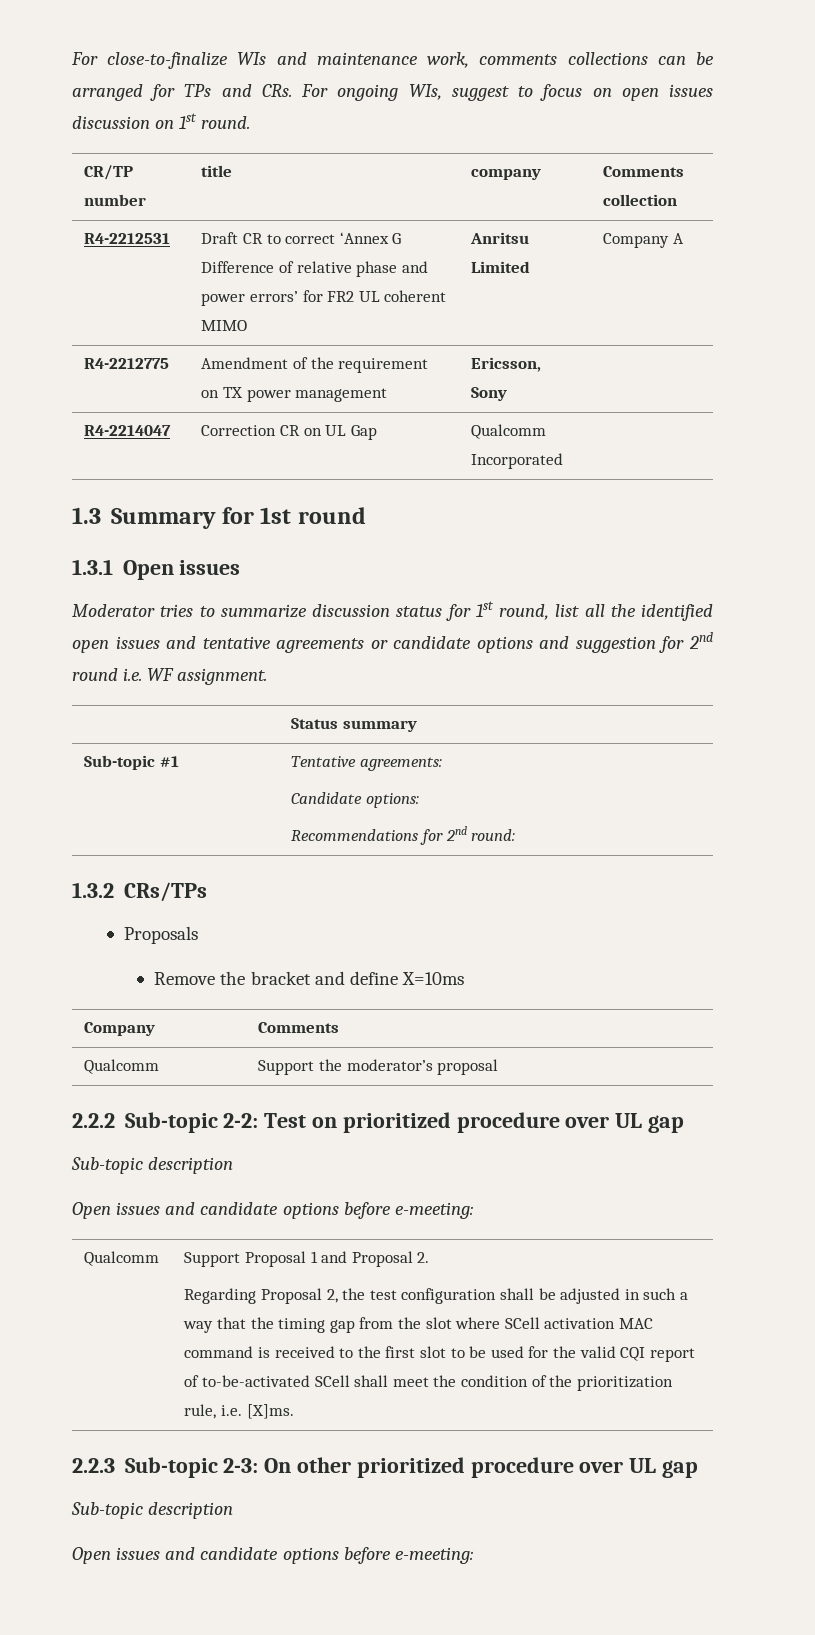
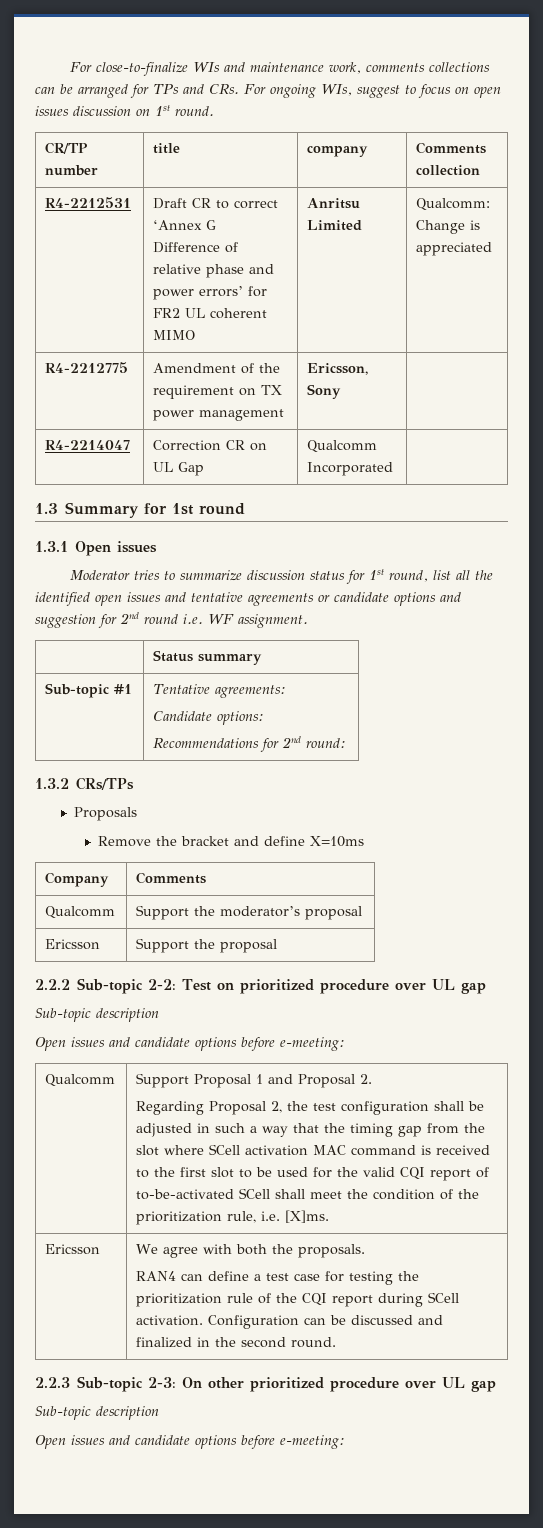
[603,233,685,248] Company A -> [416,198,491,211] [416,220,481,234] [416,242,493,256] Qualcomm: Change is appreciated
(499, 1067) none -> [45,939,101,950] [136,938,278,953] // Ericsson | Support the proposal
(294, 1411) none -> [45,1244,101,1255] [136,1244,366,1258] [136,1271,420,1285] [136,1292,460,1307] [136,1315,444,1329] [136,1337,337,1348] // Ericsson | We agree with both the proposals. // RAN4 can define a test case for testing the prioritization rule of the CQI report during SCell activation. Configuration can be discussed and finalized in the second round.

